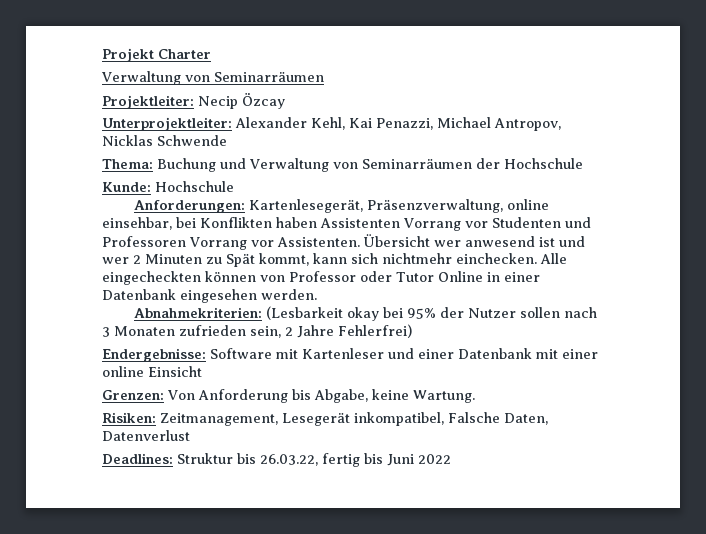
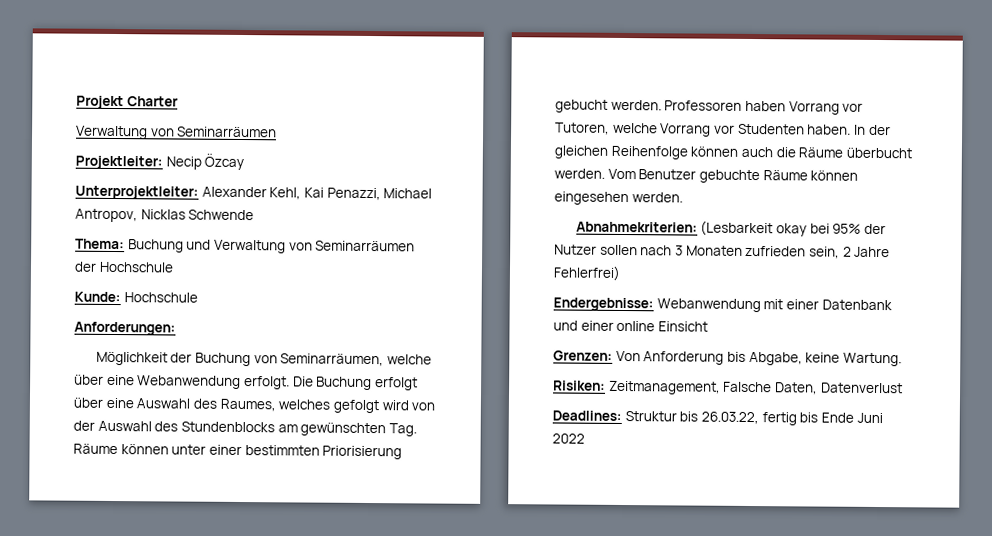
[249,199,550,213] [102,217,591,231] [102,234,585,250] [102,253,567,267] [102,271,540,285] [102,289,176,300] Kartenlesegerät, Präsenzverwaltung, online einsehbar, bei Konflikten haben Assistenten Vorrang vor Studenten und Professoren Vorrang vor Assistenten. Übersicht wer anwesend ist und wer 2 Minuten zu Spät kommt, kann sich nichtmehr einchecken. Alle eingecheckten können von Professor oder Tutor Online in einer Datenbank -> [95,351,432,367] [74,374,418,391] [73,397,436,414] [73,420,417,437] [73,443,403,460] [555,99,864,115] [555,122,891,137] [554,145,912,160] [554,168,859,184] // Möglichkeit der Buchung von Seminarräumen, welche über eine Webanwendung erfolgt. Die Buchung erfolgt über eine Auswahl des Raumes, welches gefolgt wird von der Auswahl des Stundenblocks am gewünschten Tag. Räume können unter einer bestimmten Priorisierung gebucht werden. Professoren haben Vorrang vor Tutoren, welche Vorrang vor Studenten haben. In der gleichen Reihenfolge können auch die Räume überbucht werden. Vom Benutzer gebuchte Räume können
[210,348,558,359] Software mit Kartenleser und einer Datenbank mit -> [656,298,892,313] [553,320,578,331] Webanwendung mit einer Datenbank und
[282,412,444,426] Lesegerät inkompatibel, -> (721, 387) none
(383, 458) none -> [820,412,854,423] Ende

